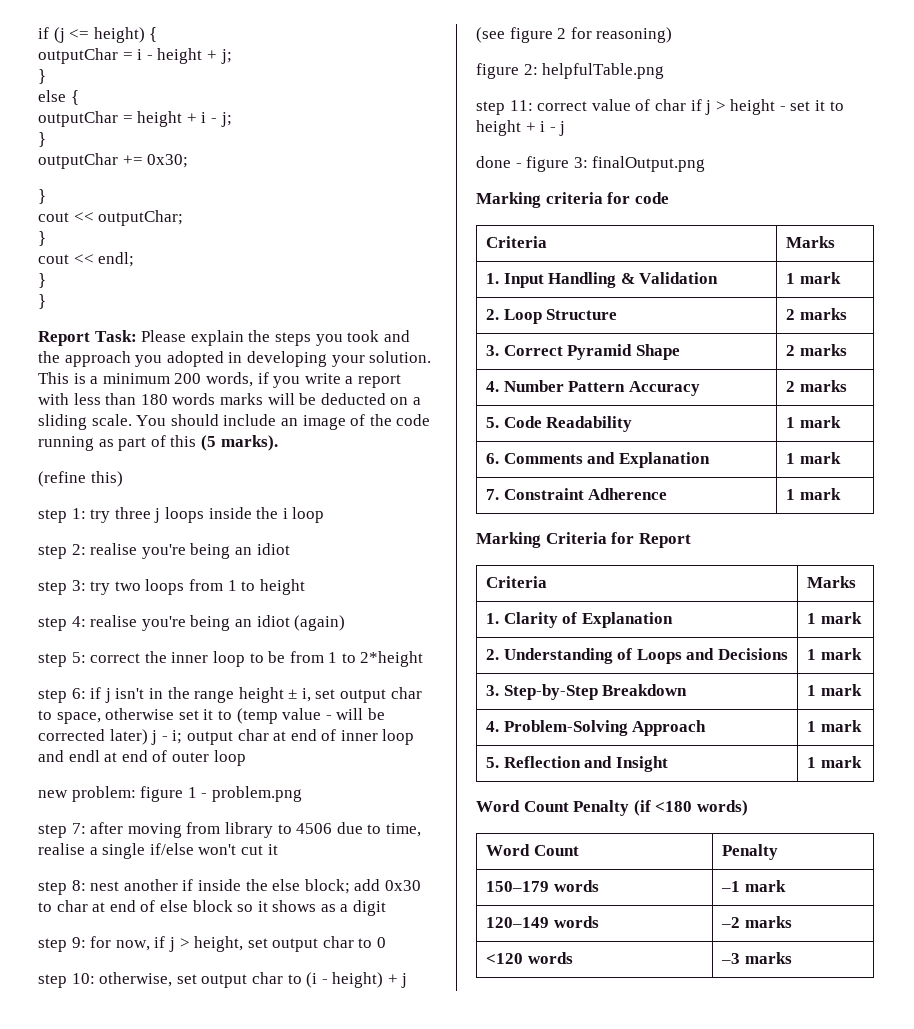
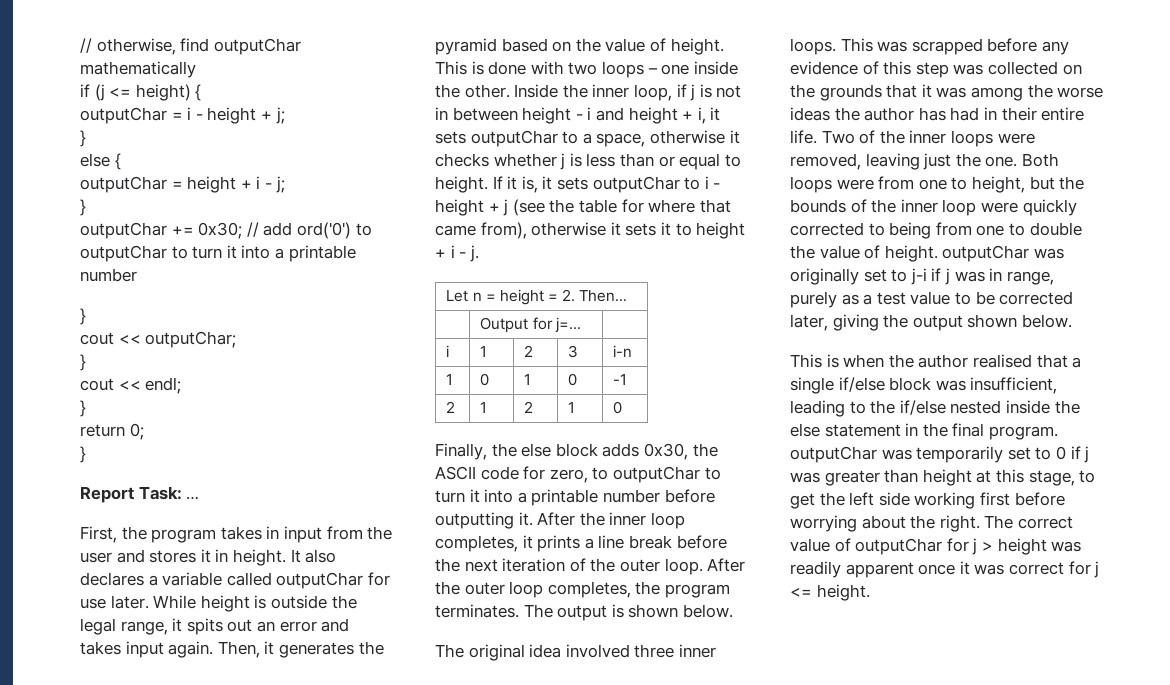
(38, 33) none -> [80,38,301,55] [80,61,196,78] // otherwise, find outputChar mathematically //
(189, 161) none -> [246,222,372,239] [80,245,356,262] [80,268,137,282] // add ord('0') to outputChar to turn it into a printable number
(46, 280) none -> [80,423,144,440] // return 0;
[141,330,410,346] [38,351,432,367] [38,372,401,388] [38,393,421,405] [38,414,431,430] [38,435,278,451] [38,471,123,487] [38,507,325,523] [38,543,290,559] [38,579,305,595] [38,615,346,631] [38,651,424,667] [38,687,422,703] [38,708,385,724] [38,729,415,745] [38,750,246,766] [38,786,302,802] [38,822,421,838] [38,843,278,859] [38,879,421,895] [38,900,387,916] [38,936,387,952] [38,972,408,988] [476,27,673,43] [476,63,665,79] [476,99,811,115] Please explain the steps you took and the approach you adopted in developing your solution. This is a minimum 200 words, if you write a report with less than 180 words marks will be deducted on a sliding scale. You should include an image of the code running as part of this (5 marks). // (refine this) // step 1: try three j loops inside the i loop // step 2: realise you're being an idiot // step 3: try two loops from 1 to height // step 4: realise you're being an idiot (again) // step 5: correct the inner loop to be from 1 to 2*height // step 6: if j isn't in the range height ± i, set output char to space, otherwise set it to (temp value - will be corrected later) j - i; output char at end of inner loop and endl at end of outer loop // new problem: figure 1 - problem.png // step 7: after moving from library to 4506 due to time, realise a single if/else won't cut it // step 8: nest another if inside the else block; add 0x30 to char at end of else block so it shows as a digit // step 9: for now, if j > height, set output char to 0 // step 10: otherwise, set output char to (i - height) + j (see figure 2 for reasoning) // figure 2: helpfulTable.png // step 11: correct value of char if j > height - set -> [186,496,200,500] [80,526,393,543] [80,549,337,566] [80,572,390,589] [80,595,357,612] [80,618,350,635] [80,641,384,658] [435,38,724,55] [435,61,738,78] [435,84,742,101] [435,107,721,124] [435,130,740,147] [435,153,741,170] [435,176,721,193] [435,199,731,216] [435,222,657,239] … // First, the program takes in input from the user and stores it in height. It also declares a variable called outputChar for use later. While height is outside the legal range, it spits out an error and takes input again. Then, it generates the pyramid based on the value of height. This is done with two loops – one inside the other. Inside the inner loop, if j is not in between height - i and height + i, it sets outputChar to a space, otherwise it checks whether j is less than or equal to height. If it is, it sets outputChar to i - height + j (see the table for where that came from), otherwise it sets
[559,121,566,136] [476,156,706,172] [476,192,669,208] [485,236,547,248] [785,236,835,248] [485,272,719,288] [785,272,841,284] [485,309,618,324] [785,308,847,320] [485,344,680,360] [785,344,847,356] [485,380,700,396] [785,380,847,392] [485,416,633,432] [785,416,841,428] [485,452,710,468] [785,452,841,464] [485,488,668,500] [785,488,841,500] [476,532,691,548] [485,576,547,588] [806,576,856,588] [485,612,673,628] [806,612,862,624] [485,648,788,664] [806,648,862,660] [485,684,688,700] [806,684,862,696] [485,720,707,736] [806,720,862,732] [485,756,668,772] [806,756,862,768] [476,800,748,816] [485,844,579,856] [721,844,778,860] [485,880,599,892] [720,880,786,892] [485,916,599,928] [720,916,792,928] [485,952,573,964] [720,952,792,964] j // done - figure 3: finalOutput.png // Marking criteria for code // Criteria | Marks // 1. Input Handling & Validation | 1 mark // 2. Loop Structure | 2 marks // 3. Correct Pyramid Shape | 2 marks // 4. Number Pattern Accuracy | 2 marks // 5. Code Readability | 1 mark // 6. Comments and Explanation | 1 mark // 7. Constraint Adherence | 1 mark // Marking Criteria for Report // Criteria | Marks // 1. Clarity of Explanation | 1 mark // 2. Understanding of Loops and Decisions | 1 mark // 3. Step-by-Step Breakdown | 1 mark // 4. Problem-Solving Approach | 1 mark // 5. Reflection and Insight | 1 mark // Word Count Penalty (if <180 words) // Word Count | Penalty // 150–179 words | –1 mark // 120–149 words | –2 marks // <120 words | –3 marks -> [469,245,479,262] [446,289,628,305] [480,317,581,333] [446,345,450,357] [480,346,488,357] [524,345,534,357] [568,345,579,358] [613,345,633,357] [446,374,454,385] [480,373,490,386] [524,374,532,385] [568,373,578,386] [613,374,628,385] [446,401,456,413] [480,402,488,413] [524,401,534,413] [568,402,576,413] [613,401,623,414] [435,443,718,460] [435,466,721,483] [435,489,715,506] [435,512,685,529] [435,535,727,552] [435,558,746,575] [435,581,730,598] [435,604,733,621] [435,644,716,661] [790,38,1069,55] [790,61,1082,78] [790,84,1104,101] [790,107,1085,121] [790,130,1035,147] [790,153,1059,170] [790,176,1085,193] [790,199,1077,216] [790,222,1082,239] [790,245,1064,262] [790,268,1054,285] [790,291,1074,308] [790,314,1072,331] [790,354,1082,368] [790,377,1058,394] [790,400,1080,417] [790,423,1058,440] [790,446,1090,463] [790,469,1096,486] [790,492,1065,509] [790,515,1073,532] [790,538,1082,555] [790,561,1100,578] [790,584,870,601] j. // Let n = height = 2. Then… // | Output for j=... | // i | 1 | 2 | 3 | i-n // 1 | 0 | 1 | 0 | -1 // 2 | 1 | 2 | 1 | 0 // Finally, the else block adds 0x30, the ASCII code for zero, to outputChar to turn it into a printable number before outputting it. After the inner loop completes, it prints a line break before the next iteration of the outer loop. After the outer loop completes, the program terminates. The output is shown below. // The original idea involved three inner loops. This was scrapped before any evidence of this step was collected on the grounds that it was among the worse ideas the author has had in their entire life. Two of the inner loops were removed, leaving just the one. Both loops were from one to height, but the bounds of the inner loop were quickly corrected to being from one to double the value of height. outputChar was originally set to j-i if j was in range, purely as a test value to be corrected later, giving the output shown below. // This is when the author realised that a single if/else block was insufficient, leading to the if/else nested inside the else statement in the final program. outputChar was temporarily set to 0 if j was greater than height at this stage, to get the left side working first before worrying about the right. The correct value of outputChar for j > height was readily apparent once it was correct for j <= height.

